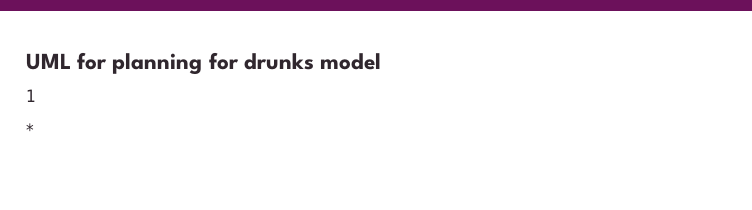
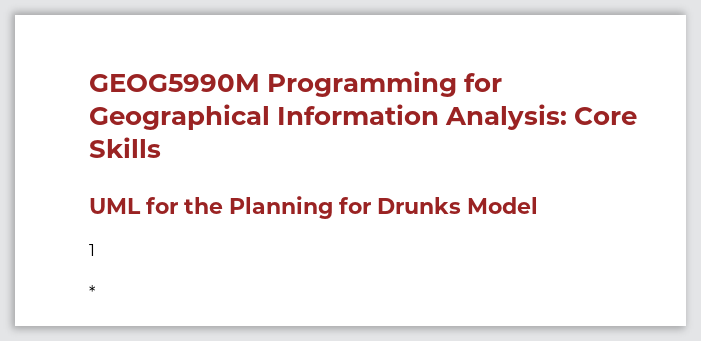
[26,52,382,75] UML for planning for drunks model -> [89,71,503,97] [89,104,638,130] [89,137,161,158] [89,196,538,219] GEOG5990M Programming for Geographical Information Analysis: Core Skills // UML for the Planning for Drunks Model

